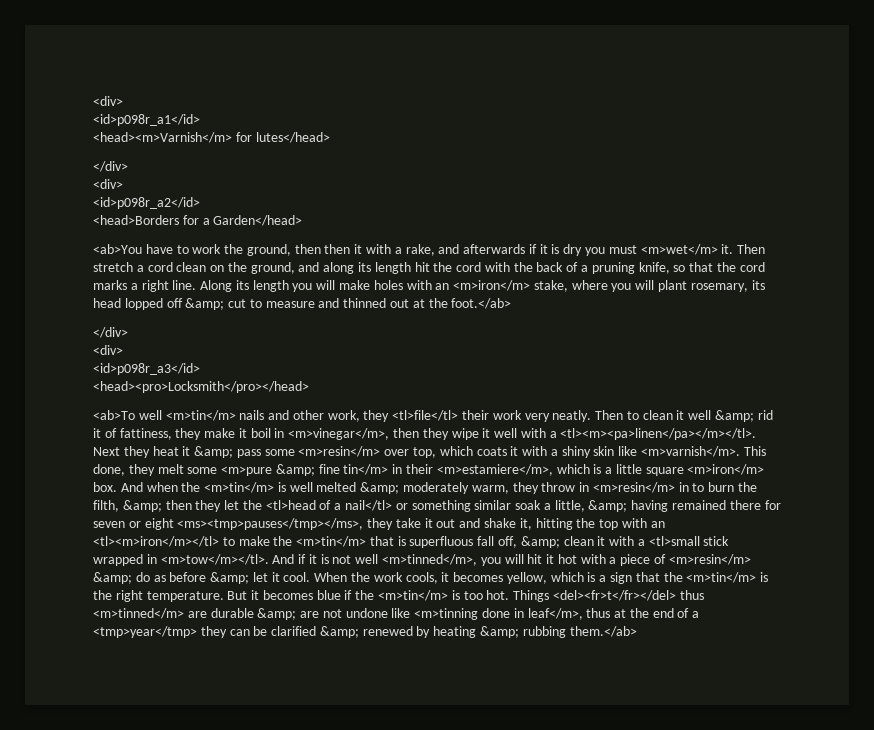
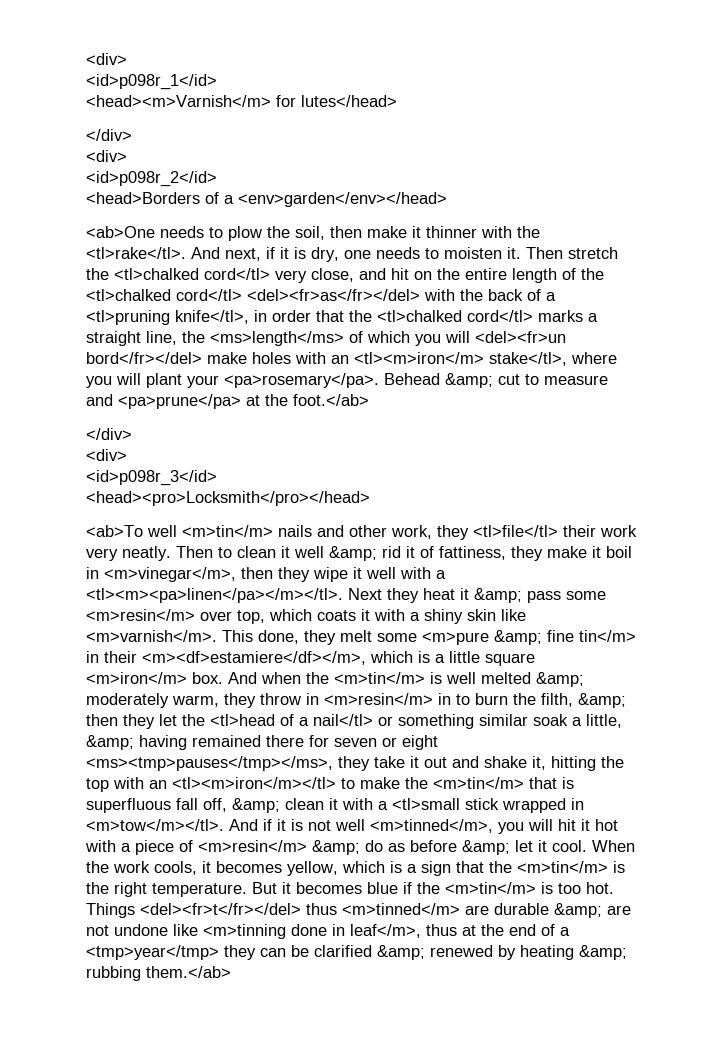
[93,96,123,106] [93,114,200,126] <div> // <id>p098r_a1</id> -> [86,53,127,65] [86,74,217,90] <div> // <id>p098r_1</id>
[93,197,200,209] <id>p098r_a2</id> -> [86,171,217,187] <id>p098r_2</id>
[182,215,303,226] [93,244,766,256] [93,262,482,274] for a Garden</head> // <ab>You have to work the ground, then then it with a rake, and afterwards if it is dry you must <m>wet</m> it. Then stretch a cord clean on the ground, and along its length hit the cord -> [205,192,447,207] [86,226,540,241] [86,247,618,262] [86,268,604,283] [86,289,420,301] of a <env>garden</env></head> // <ab>One needs to plow the soil, then make it thinner with the <tl>rake</tl>. And next, if it is dry, one needs to moisten it. Then stretch the <tl>chalked cord</tl> very close, and hit on the entire length of the <tl>chalked cord</tl> <del><fr>as</fr></del>
[591,262,765,274] [93,280,336,292] pruning knife, so that the cord marks a right line. Along its length you will -> [86,310,598,325] [86,331,566,346] [86,352,202,364] <tl>pruning knife</tl>, in order that the <tl>chalked cord</tl> marks a straight line, the <ms>length</ms> of which you will <del><fr>un bord</fr></del>
[453,280,568,292] <m>iron</m> stake, -> [354,352,567,366] <tl><m>iron</m> stake</tl>,
[690,280,765,292] [93,298,183,310] rosemary, its head lopped off -> [187,373,440,388] your <pa>rosemary</pa>. Behead
[343,298,410,308] thinned out -> [118,394,241,409] <pa>prune</pa>
[93,363,200,375] <id>p098r_a3</id> -> [86,470,217,486] <id>p098r_3</id>
[436,464,553,476] <m>estamiere</m>, -> [142,651,366,665] <m><df>estamiere</df></m>,

